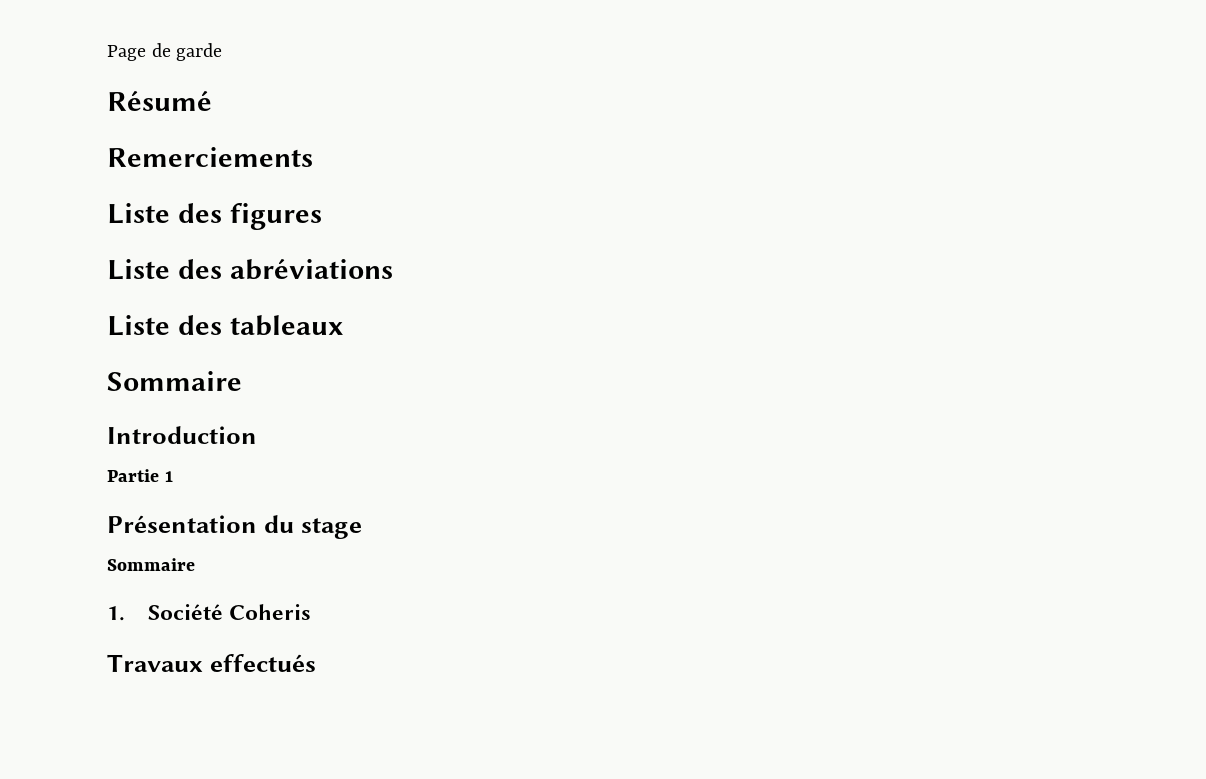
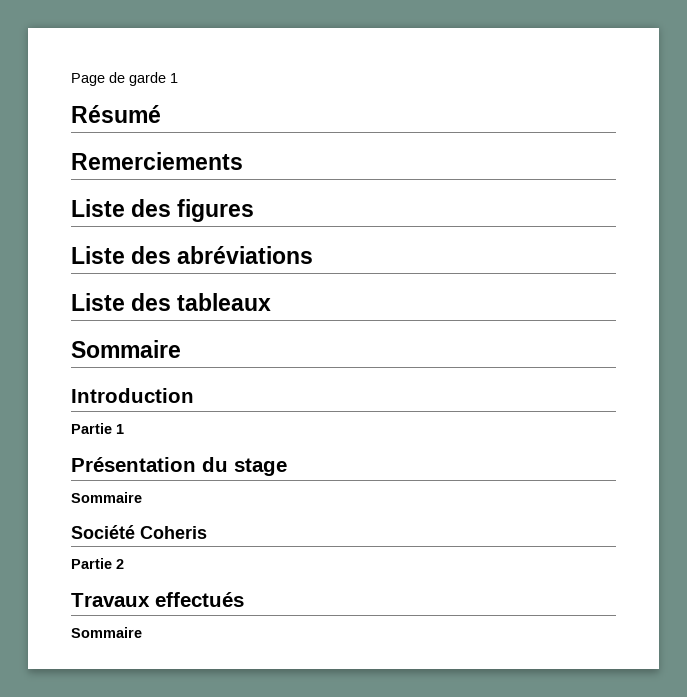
(223, 52) none -> [170,73,178,83] 1
[107,606,125,621] 1. -> (142, 497) none
(312, 612) none -> [71,558,124,569] // Partie 2
(317, 663) none -> [71,627,142,638] // Sommaire

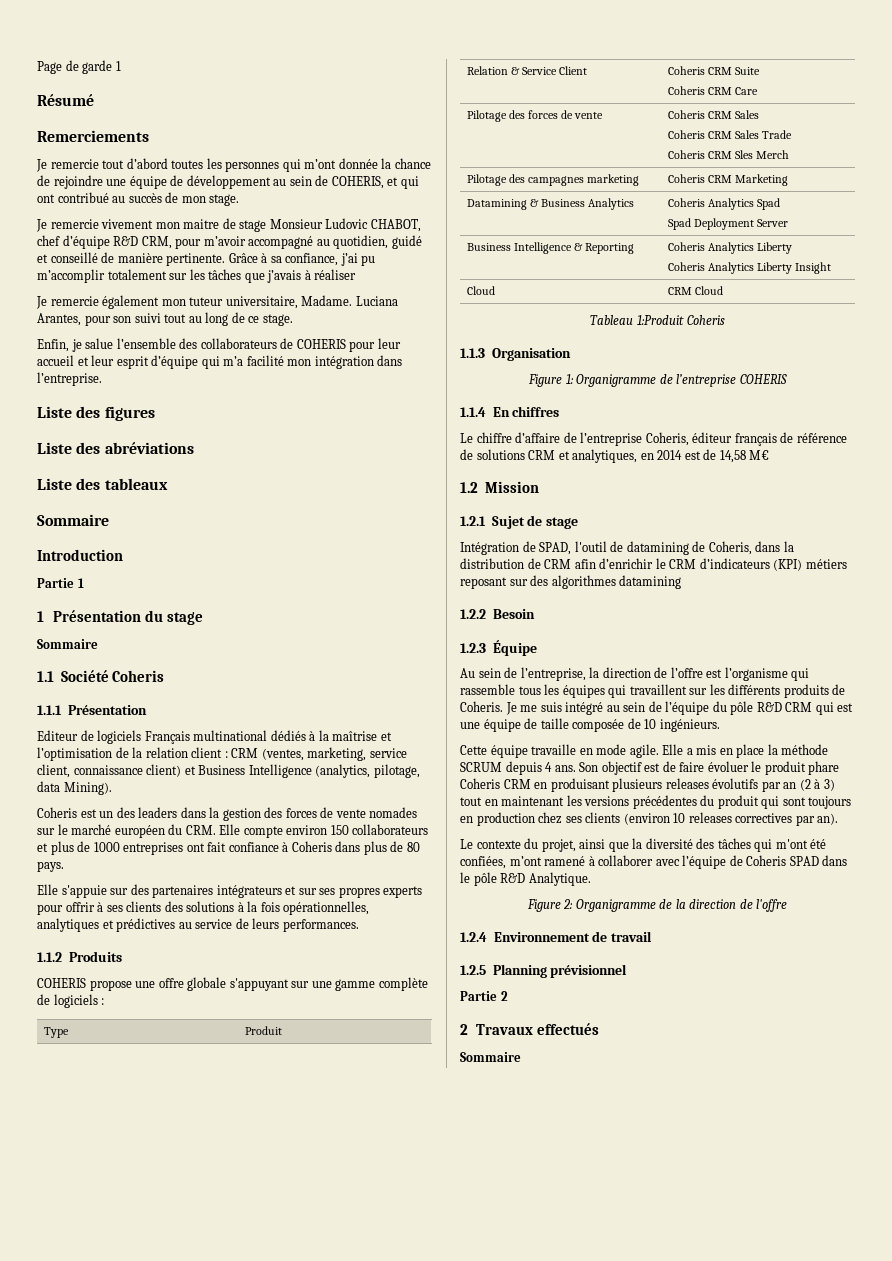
(243, 161) none -> [36,158,431,172] [37,175,419,189] [37,192,240,206] [36,218,421,232] [37,235,422,249] [37,252,376,266] [37,269,357,283] [36,295,398,309] [37,312,293,326] [37,338,401,352] [37,355,403,369] [37,372,102,386] // Je remercie tout d’abord toutes les personnes qui m’ont donnée la chance de rejoindre une équipe de développement au sein de COHERIS, et qui ont contribué au succès de mon stage. // Je remercie vivement mon maitre de stage Monsieur Ludovic CHABOT, chef d’équipe R&D CRM, pour m’avoir accompagné au quotidien, guidé et conseillé de manière pertinente. Grâce à sa confiance, j’ai pu m’accomplir totalement sur les tâches que j’avais à réaliser // Je remercie également mon tuteur universitaire, Madame. Luciana Arantes, pour son suivi tout au long de ce stage. // Enfin, je salue l’ensemble des collaborateurs de COHERIS pour leur accueil et leur esprit d’équipe qui m’a facilité mon intégration dans l’entreprise.
(124, 429) none -> [37,611,44,622] 1
(142, 497) none -> [37,671,54,682] 1.1
(207, 532) none -> [37,705,147,715] [37,730,392,744] [37,747,407,761] [37,764,420,778] [37,781,112,795] [37,807,418,821] [37,824,429,838] [37,841,420,855] [37,861,64,872] [37,884,423,898] [37,901,370,915] [37,918,359,932] [37,951,122,962] [37,977,428,991] [37,994,105,1008] [43,1027,69,1038] [244,1026,282,1035] [466,66,587,75] [667,66,760,75] [667,86,758,95] [466,110,603,122] [667,110,759,119] [667,130,792,139] [667,150,789,159] [466,174,639,186] [667,174,788,186] [466,198,634,210] [667,198,780,210] [667,218,788,230] [466,242,634,254] [667,242,792,254] [667,262,831,274] [466,286,495,295] [667,286,723,295] [590,315,725,325] [460,348,571,361] [528,374,787,387] [460,406,560,417] [460,432,847,446] [460,449,770,463] [460,481,539,493] [460,515,578,529] [460,541,794,555] [460,558,847,571] [460,575,682,589] [460,609,535,619] [460,640,537,656] [460,667,810,681] [460,684,846,698] [460,701,854,715] [460,718,720,732] [460,744,829,758] [460,761,840,775] [460,778,835,792] [460,795,852,809] [460,812,839,826] [460,838,827,852] [460,855,848,869] [460,872,591,886] [526,899,788,912] [460,931,652,942] [460,964,628,978] // 1.1.1 Présentation // Editeur de logiciels Français multinational dédiés à la maîtrise et l’optimisation de la relation client : CRM (ventes, marketing, service client, connaissance client) et Business Intelligence (analytics, pilotage, data Mining). // Coheris est un des leaders dans la gestion des forces de vente nomades sur le marché européen du CRM. Elle compte environ 150 collaborateurs et plus de 1000 entreprises ont fait confiance à Coheris dans plus de 80 pays. // Elle s'appuie sur des partenaires intégrateurs et sur ses propres experts pour offrir à ses clients des solutions à la fois opérationnelles, analytiques et prédictives au service de leurs performances. // 1.1.2 Produits // COHERIS propose une offre globale s'appuyant sur une gamme complète de logiciels : // Type | Produit // Relation & Service Client | Coheris CRM Suite // Coheris CRM Care // Pilotage des forces de vente | Coheris CRM Sales // Coheris CRM Sales Trade // Coheris CRM Sles Merch // Pilotage des campagnes marketing | Coheris CRM Marketing // Datamining & Business Analytics | Coheris Analytics Spad // Spad Deployment Server // Business Intelligence & Reporting | Coheris Analytics Liberty // Coheris Analytics Liberty Insight // Cloud | CRM Cloud // Tableau 1:Produit Coheris // 1.1.3 Organisation // Figure 1: Organigramme de l’entreprise COHERIS // 1.1.4 En chiffres // Le chiffre d’affaire de l’entreprise Coheris, éditeur français de référence de solutions CRM et analytiques, en 2014 est de 14,58 M€ // 1.2 Mission // 1.2.1 Sujet de stage // Intégration de SPAD, l'outil de datamining de Coheris, dans la distribution de CRM afin d’enrichir le CRM d’indicateurs (KPI) métiers reposant sur des algorithmes datamining // 1.2.2 Besoin // 1.2.3 Équipe // Au sein de l’entreprise, la direction de l’offre est l’organisme qui rassemble tous les équipes qui travaillent sur les différents produits de Coheris. Je me suis intégré au sein de l’équipe du pôle R&D CRM qui est une équipe de taille composée de 10 ingénieurs. // Cette équipe travaille en mode agile. Elle a mis en place la méthode SCRUM depuis 4 ans. Son objectif est de faire évoluer le produit phare Coheris CRM en produisant plusieurs releases évolutifs par an (2 à 3) tout en maintenant les versions précédentes du produit qui sont toujours en production chez ses clients (environ 10 releases correctives par an). // Le contexte du projet, ainsi que la diversité des tâches qui m'ont été confiées, m’ont ramené à collaborer avec l’équipe de Coheris SPAD dans le pôle R&D Analytique. // Figure 2: Organigramme de la direction de l'offre // 1.2.4 Environnement de travail // 1.2.5 Planning prévisionnel
(124, 564) none -> [460,1024,468,1035] 2

